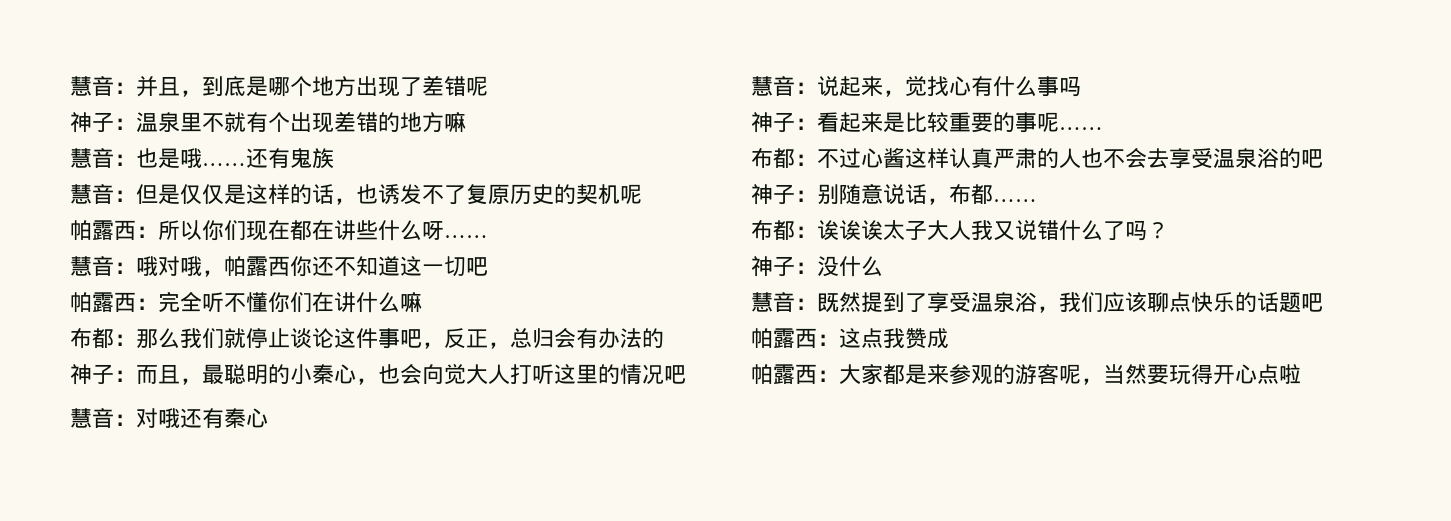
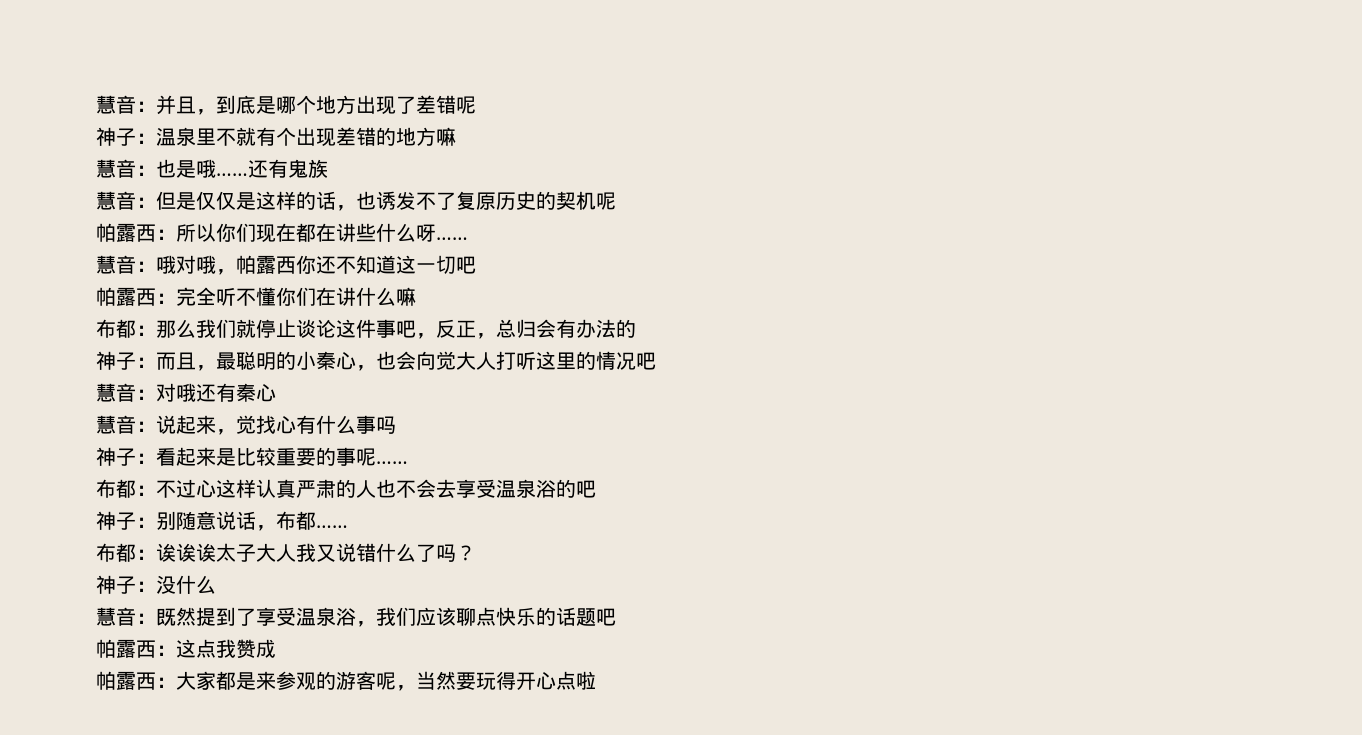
[883,148,905,168] 酱 -> (216, 489) none

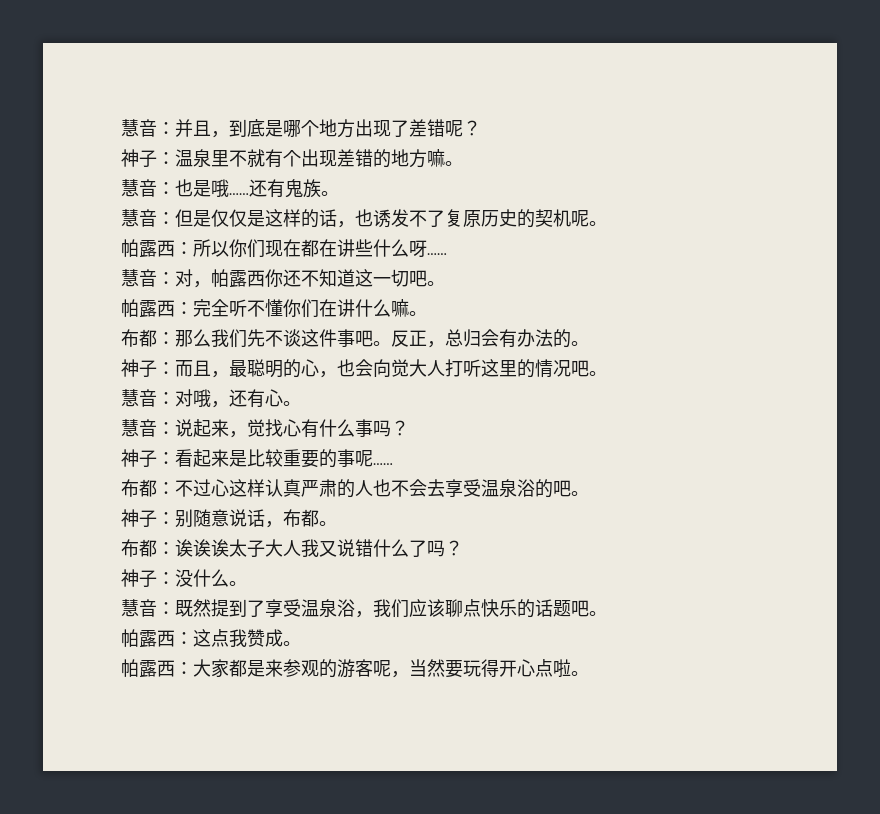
(476, 105) none -> [463,120,481,136] ？
(456, 136) none -> [445,161,463,166] 。
(328, 168) none -> [321,191,339,196] 。
(616, 201) none -> [589,221,607,226] 。
[156,255,216,274] 哦对哦 -> [175,269,193,287] 对
(476, 265) none -> [427,281,445,286] 。
(416, 296) none -> [409,311,427,316] 。
[236,319,336,338] 就停止谈论 -> [247,329,301,347] 先不谈
[416,333,436,339] ， -> [373,341,391,346] 。
(636, 328) none -> [571,341,589,346] 。
[296,351,336,370] 小秦 -> (301, 368) none
(656, 361) none -> [589,371,607,376] 。
[196,383,276,402] 还有秦心 -> [211,389,301,408] ，还有心。
(396, 425) none -> [391,420,409,436] ？
(596, 489) none -> [571,491,589,496] 。
[316,525,348,528] …… -> [319,521,337,526] 。
(216, 584) none -> [229,581,247,586] 。
(616, 617) none -> [589,611,607,616] 。
(276, 648) none -> [283,641,301,646] 。
(596, 680) none -> [571,671,589,676] 。

